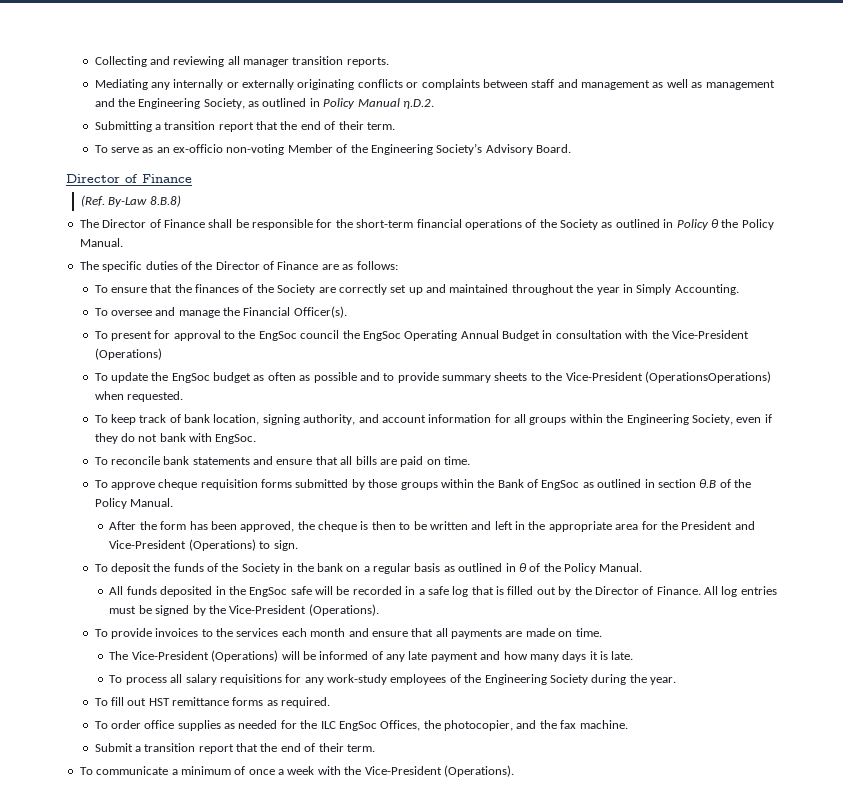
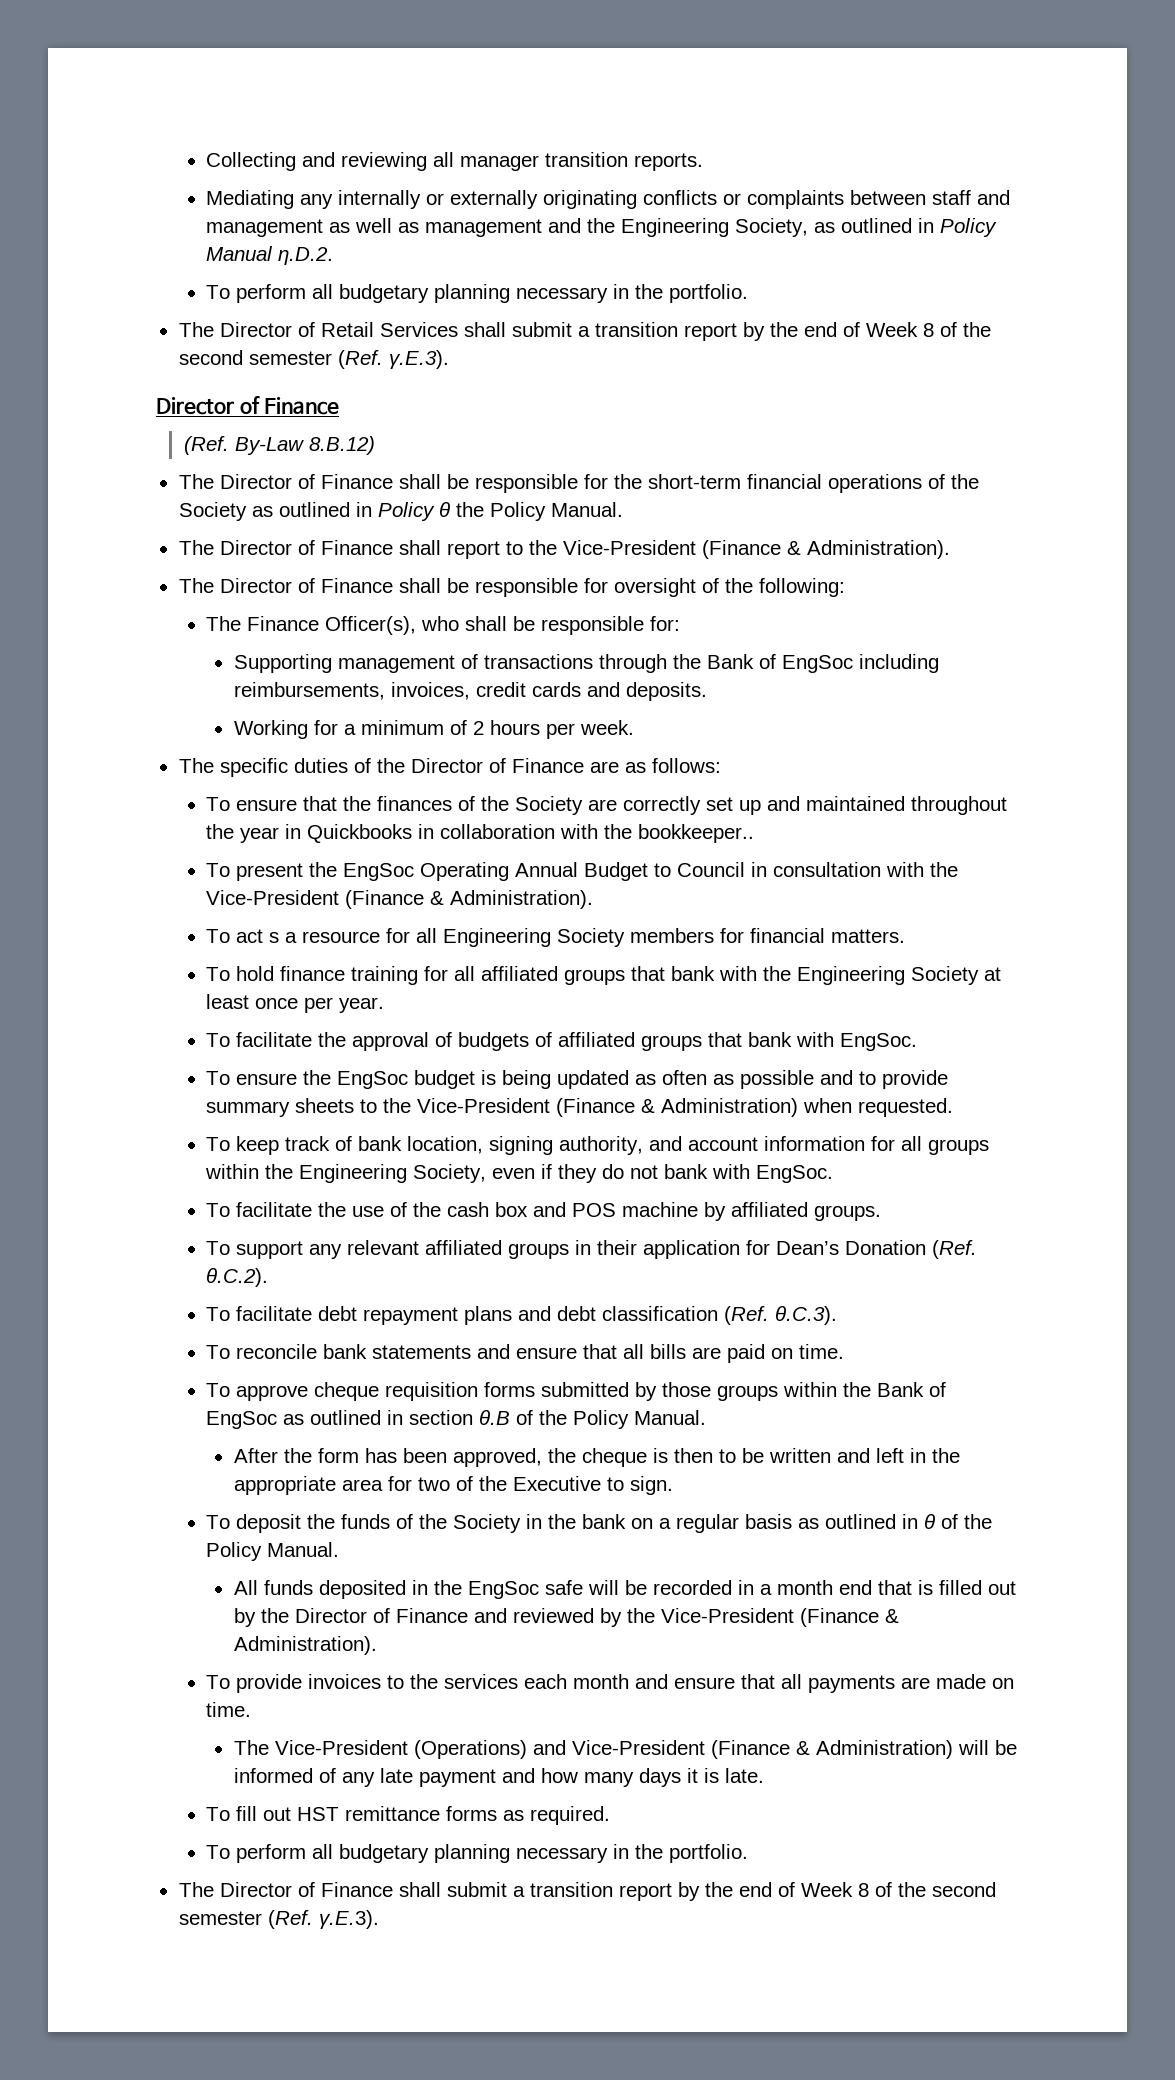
[94,121,395,132] [94,143,572,155] Submitting a transition report that the end of their term. // To serve as an ex-officio non-voting Member of the Engineering Society’s Advisory Board. -> [206,284,749,303] [178,322,991,341] [178,350,449,369] To perform all budgetary planning necessary in the portfolio. // The Director of Retail Services shall submit a transition report by the end of Week 8 of the second semester (Ref. γ.E.3).
[149,195,181,207] 8.B.8) -> [308,436,375,455] 8.B.12)
(123, 242) none -> [178,540,950,559] [178,578,845,597] [206,616,681,635] [233,654,939,673] [233,682,707,701] [233,720,634,739] // The Director of Finance shall report to the Vice-President (Finance & Administration). // The Director of Finance shall be responsible for oversight of the following: // The Finance Officer(s), who shall be responsible for: // Supporting management of transactions through the Bank of EngSoc including reimbursements, invoices, credit cards and deposits. // Working for a minimum of 2 hours per week.
[636,284,739,295] [94,306,347,318] [94,330,340,341] Simply Accounting. // To oversee and manage the Financial Officer(s). // To present for approval to the EngSoc council -> [307,824,755,843] [206,863,304,881] Quickbooks in collaboration with the bookkeeper.. // To present
(541, 335) none -> [654,862,746,877] to Council
[94,348,162,360] [94,372,252,383] (Operations) // To update the EngSoc budget -> [345,890,594,909] [206,928,906,947] [206,966,1002,985] [206,994,385,1013] [206,1032,918,1051] [206,1070,630,1089] (Finance & Administration). // To act s a resource for all Engineering Society members for financial matters. // To hold finance training for all affiliated groups that bank with the Engineering Society at least once per year. // To facilitate the approval of budgets of affiliated groups that bank with EngSoc. // To ensure the EngSoc budget is being updated
[644,371,771,383] (OperationsOperations) -> [556,1098,799,1117] (Finance & Administration)
(257, 439) none -> [206,1202,882,1221] [206,1240,978,1259] [206,1268,269,1287] [206,1306,838,1325] // To facilitate the use of the cash box and POS machine by affiliated groups. // To support any relevant affiliated groups in their application for Dean’s Donation (Ref. θ.C.2). // To facilitate debt repayment plans and debt classification (Ref. θ.C.3).
[660,521,755,530] [109,539,256,551] the President and Vice-President (Operations) -> [417,1476,601,1491] two of the Executive
[427,586,469,597] safe log -> [776,1580,872,1595] month end
[656,586,777,597] [109,604,379,616] Finance. All log entries must be signed by the Vice-President (Operations). -> [395,1608,899,1627] [233,1636,377,1655] Finance and reviewed by the Vice-President (Finance & Administration).
(279, 656) none -> [532,1740,953,1759] and Vice-President (Finance & Administration)
[109,674,677,685] // To process all salary requisitions for any work-study employees of the Engineering Society during the year. -> (764, 1775) none
[110,720,628,731] [94,743,375,754] [79,765,514,777] order office supplies as needed for the ILC EngSoc Offices, the photocopier, and the fax machine. // Submit a transition report that the end of their term. // To communicate a minimum of once a week with the Vice-President (Operations). -> [236,1844,749,1863] [178,1882,996,1901] [178,1910,379,1929] perform all budgetary planning necessary in the portfolio. // The Director of Finance shall submit a transition report by the end of Week 8 of the second semester (Ref. γ.E.3).

